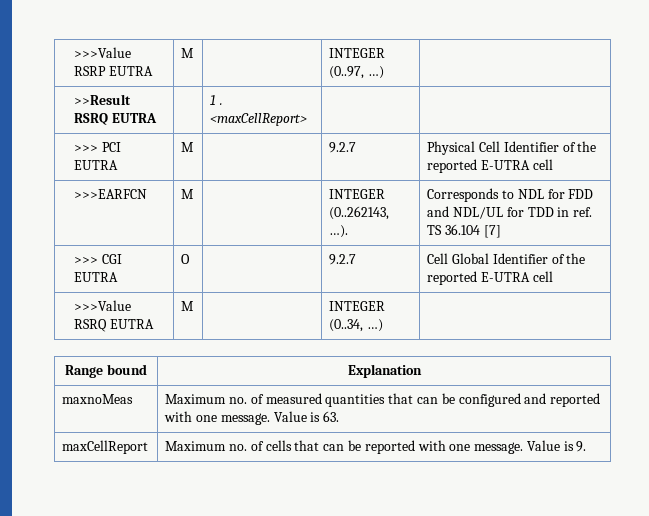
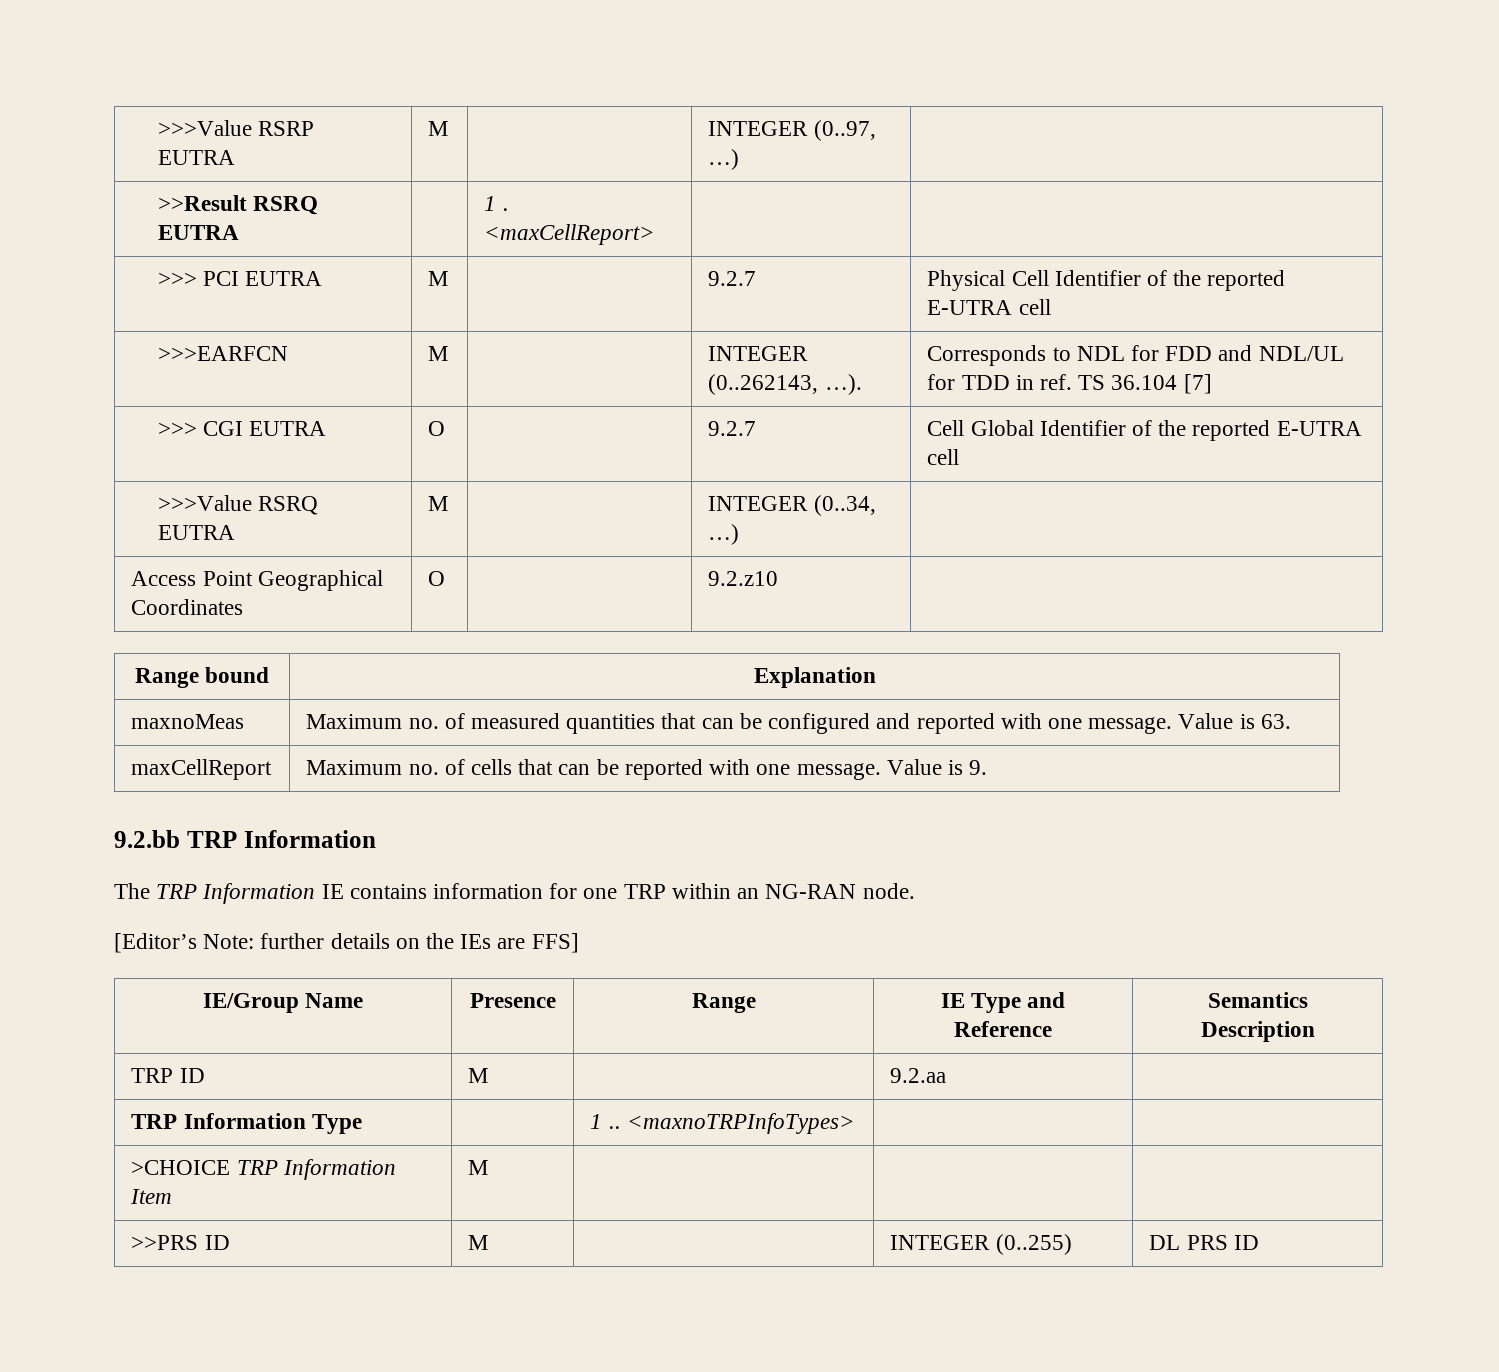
(384, 325) none -> [131,570,383,591] [131,599,244,615] [428,571,446,586] [708,571,779,586] // Access Point Geographical Coordinates | O | | 9.2.z10 |
(587, 446) none -> [114,830,376,848] [114,883,915,904] [114,933,579,953] [202,993,364,1013] [469,993,556,1008] [691,993,756,1013] [940,992,1066,1013] [954,1021,1052,1037] [1207,992,1308,1008] [1200,1021,1315,1042] [131,1068,205,1083] [468,1068,489,1083] [890,1068,947,1083] [131,1113,362,1134] [590,1113,855,1134] [131,1159,396,1180] [130,1189,173,1204] [468,1160,489,1175] [131,1235,230,1250] [468,1235,489,1250] [890,1234,1072,1255] [1149,1235,1259,1250] // 9.2.bb TRP Information // The TRP Information IE contains information for one TRP within an NG-RAN node. // [Editor’s Note: further details on the IEs are FFS] // IE/Group Name | Presence | Range | IE Type and Reference | Semantics Description // TRP ID | M | | 9.2.aa | // TRP Information Type | | 1 .. <maxnoTRPInfoTypes> | | // >CHOICE TRP Information Item | M | | | // >>PRS ID | M | | INTEGER (0..255) | DL PRS ID

